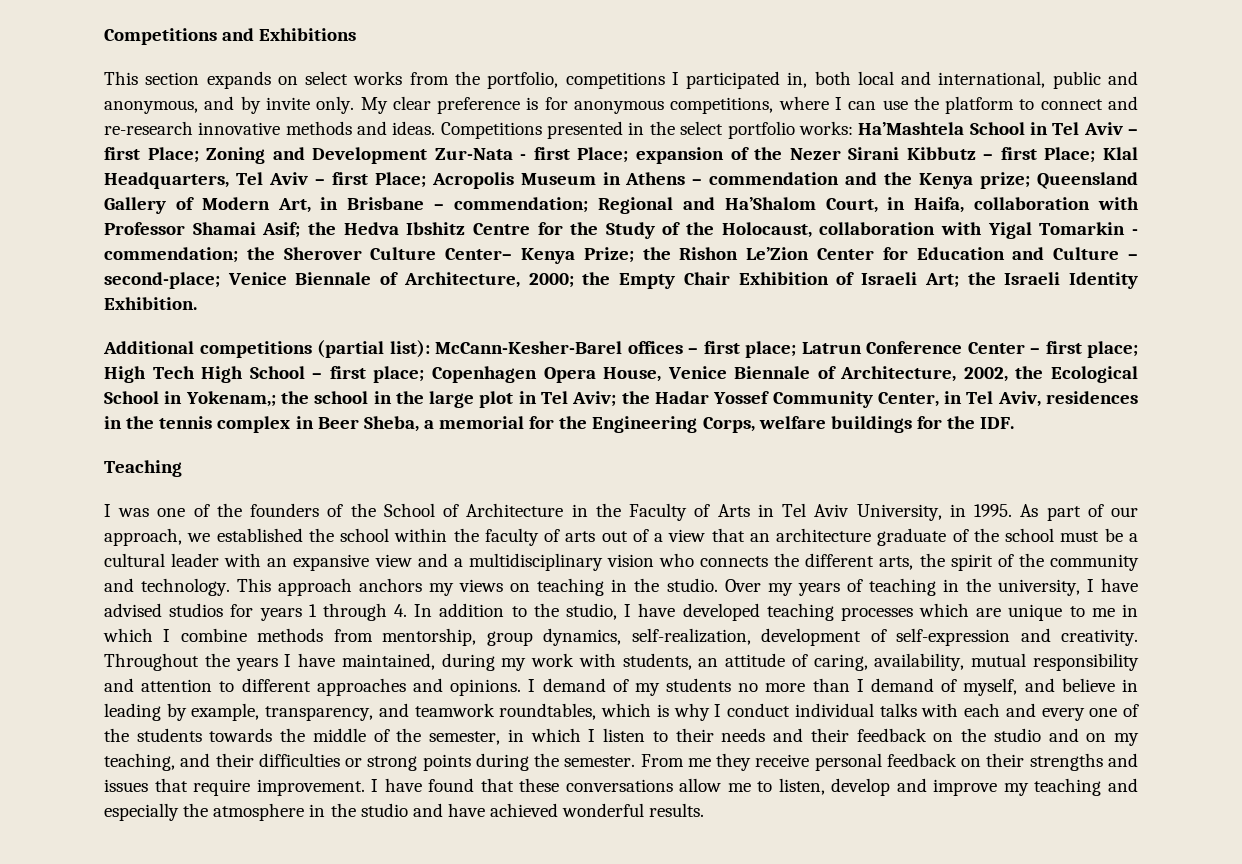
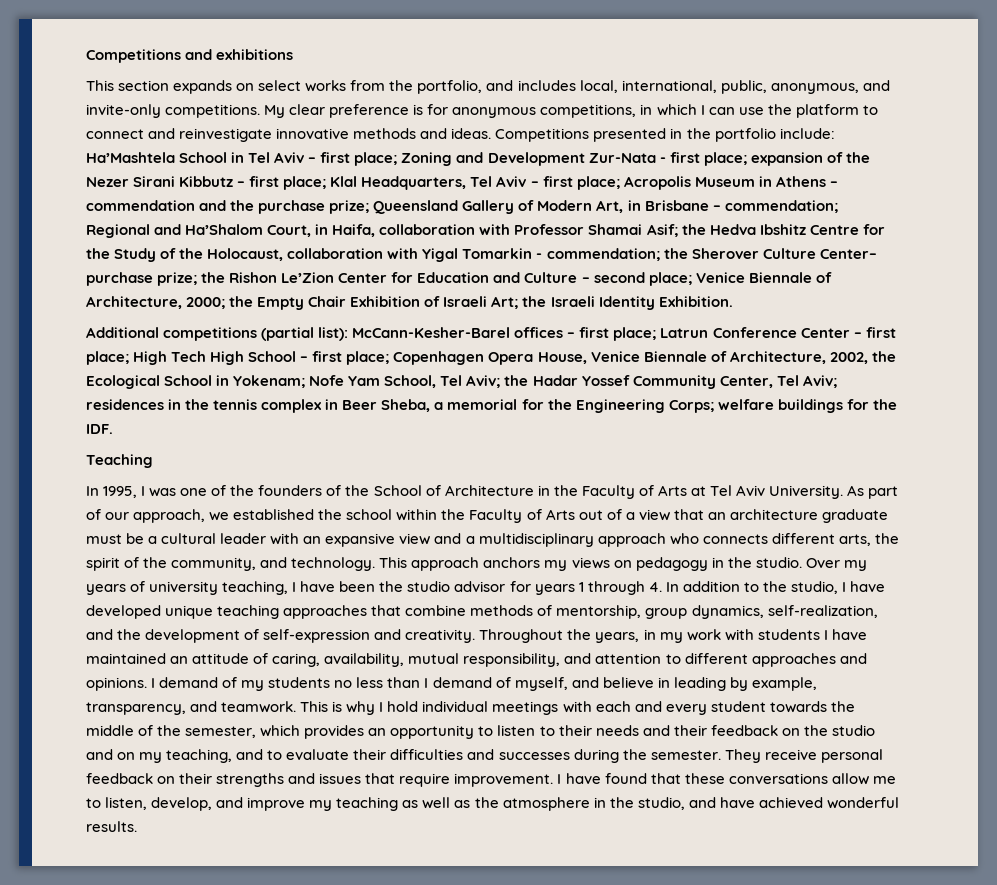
[259,28,357,41] Exhibitions -> [216,49,294,60] exhibitions
[565,71,1139,89] [104,96,355,114] competitions I participated in, both local and international, public and anonymous, and by invite only. -> [486,80,890,94] [86,104,261,118] and includes local, international, public, anonymous, and invite-only competitions.
[778,96,829,110] where -> [640,104,697,116] in which
[104,121,193,135] re-research -> [179,128,273,142] reinvestigate
[680,121,853,139] select portfolio works: -> [714,128,835,142] portfolio include:
[147,147,199,163] Place; -> [354,152,398,166] place;
[577,147,629,163] Place; -> [703,152,747,166] place;
[1044,147,1096,163] Place; -> [283,176,327,190] place;
[374,172,426,188] Place; -> [576,176,620,190] place;
[919,173,974,189] Kenya -> [258,200,326,214] purchase
[521,247,634,264] Kenya Prize; -> [86,272,198,286] purchase prize;
[104,272,220,289] second-place; -> [593,272,692,286] second place;
[185,391,537,408] Yokenam,; the school in the large plot in -> [233,375,437,388] Yokenam; Nofe Yam School,
[944,391,1041,407] in Tel Aviv, -> [776,375,837,388] Tel Aviv;
[702,417,755,433] Corps, -> [668,400,714,413] Corps;
(182, 468) none -> [86,486,138,498] In 1995,
[757,503,1013,521] in Tel Aviv University, in 1995. -> [690,485,844,499] at Tel Aviv University.
[484,528,596,546] faculty of arts -> [469,509,575,523] Faculty of Arts
[952,528,1055,542] of the school -> (888, 516) none
[606,554,654,567] vision -> [597,533,666,547] approach
[774,553,800,567] the -> (768, 539) none
[1049,554,1139,571] community -> [171,557,257,571] community,
[537,578,605,596] teaching -> [635,557,708,571] pedagogy
[868,578,1138,596] [104,603,224,617] teaching in the university, I have advised studios -> [149,581,506,595] university teaching, I have been the studio advisor
[766,603,1138,621] [103,628,171,642] teaching processes which are unique to me in which I -> [165,605,402,619] unique teaching approaches that
[333,629,373,642] from -> [537,605,553,616] of
(751, 636) none -> [86,629,142,640] and the
[235,653,692,671] years I have maintained, during my work with students, -> [595,629,867,643] [86,653,166,664] years, in my work with students I have maintained
[1032,653,1139,671] responsibility -> [463,653,561,667] responsibility,
[765,683,806,692] more -> [356,677,384,688] less
[414,703,1139,721] [104,728,202,742] teamwork roundtables, which is why I conduct individual talks with each and every one of the students -> [221,701,766,715] teamwork. This is why I hold individual meetings with each and every student
[507,728,596,742] in which I -> [260,725,494,739] which provides an opportunity to
[215,753,752,771] their difficulties or strong points during the semester. From me they -> [267,749,761,763] to evaluate their difficulties and successes during the semester. They
[831,778,891,796] develop -> [151,797,213,811] develop,
[1107,778,1138,792] [104,803,179,821] and especially -> [402,797,471,809] as well as
[360,803,408,817] studio -> [637,797,685,810] studio,

